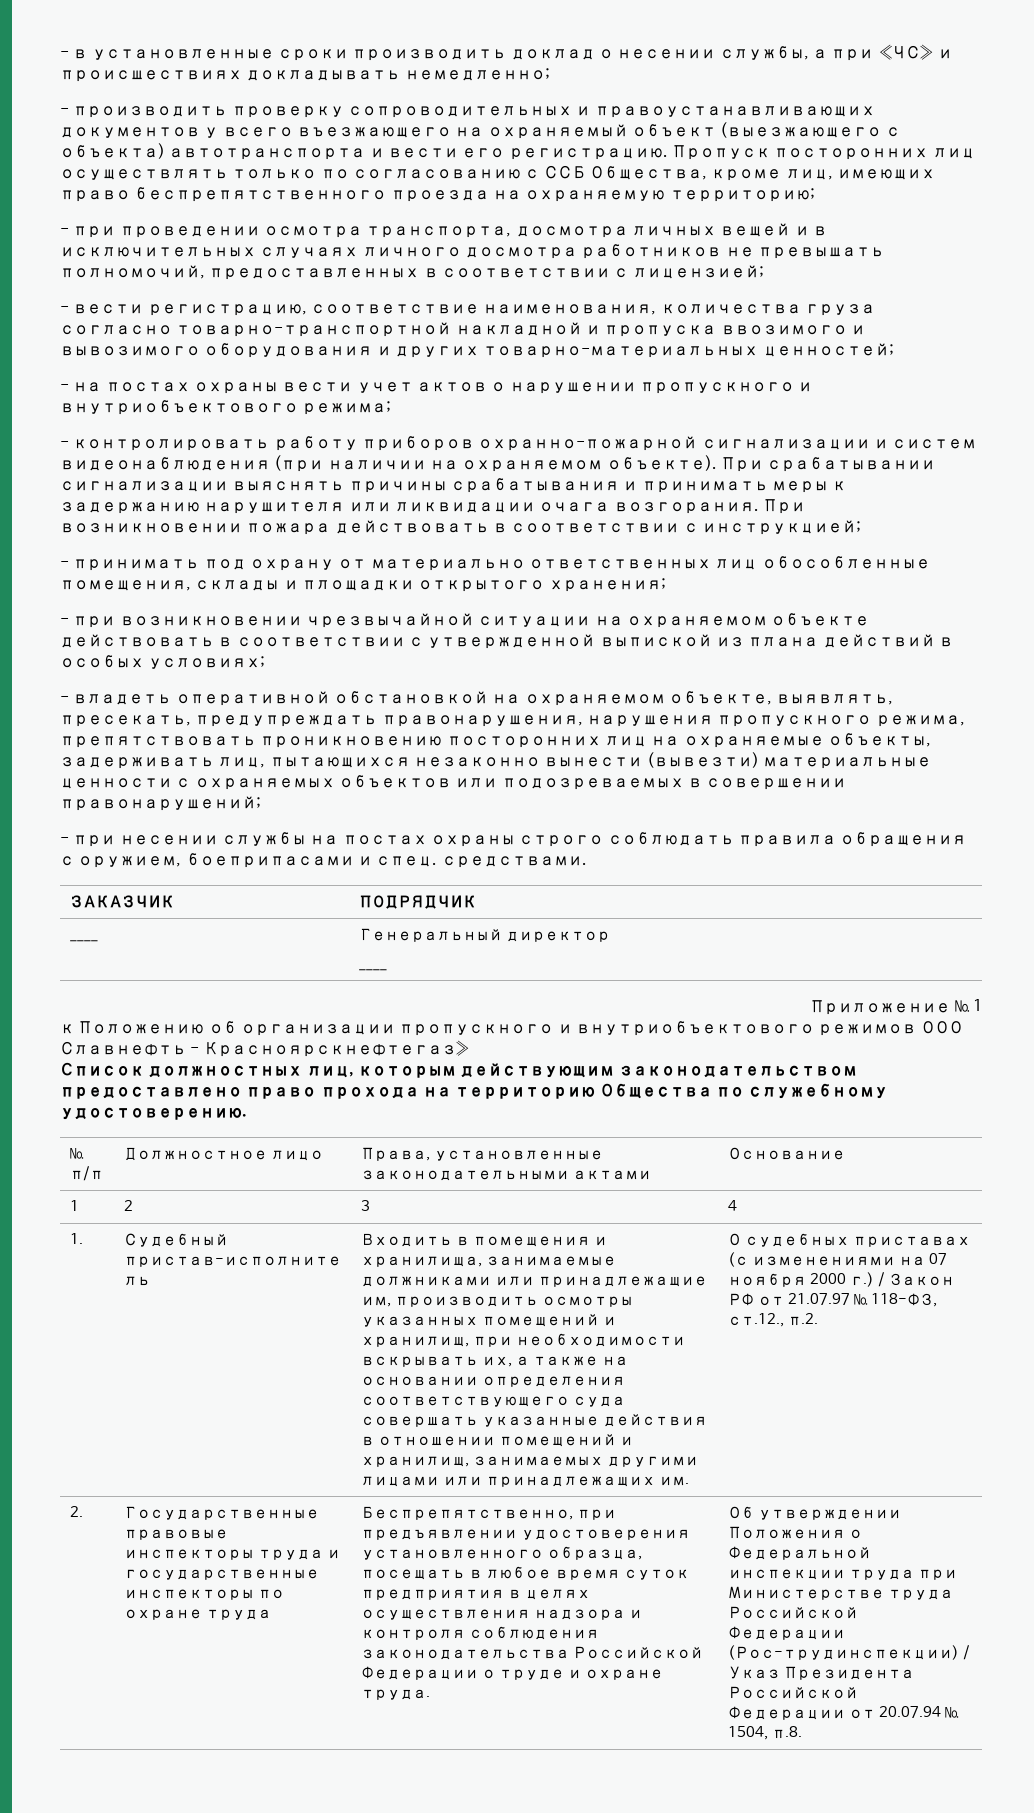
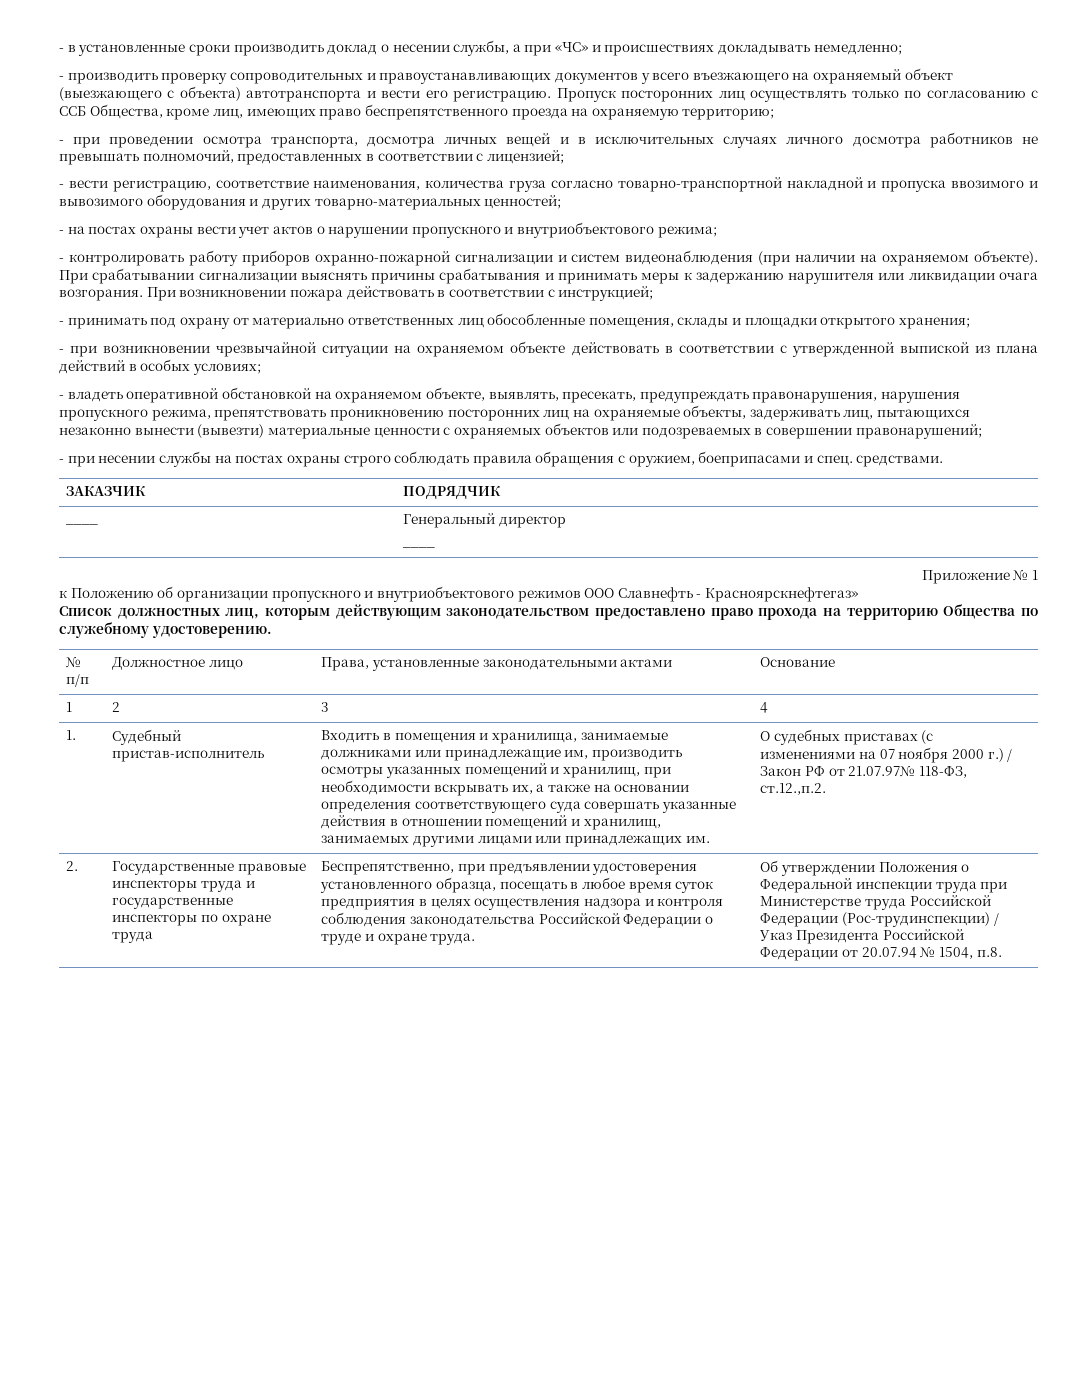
[787,1293,937,1307] [727,1313,818,1327] 21.07.97 № 118-ФЗ, ст.12., п.2. -> [848,766,967,778] [760,783,827,795] 21.07.97№ 118-ФЗ, ст.12.,п.2.

